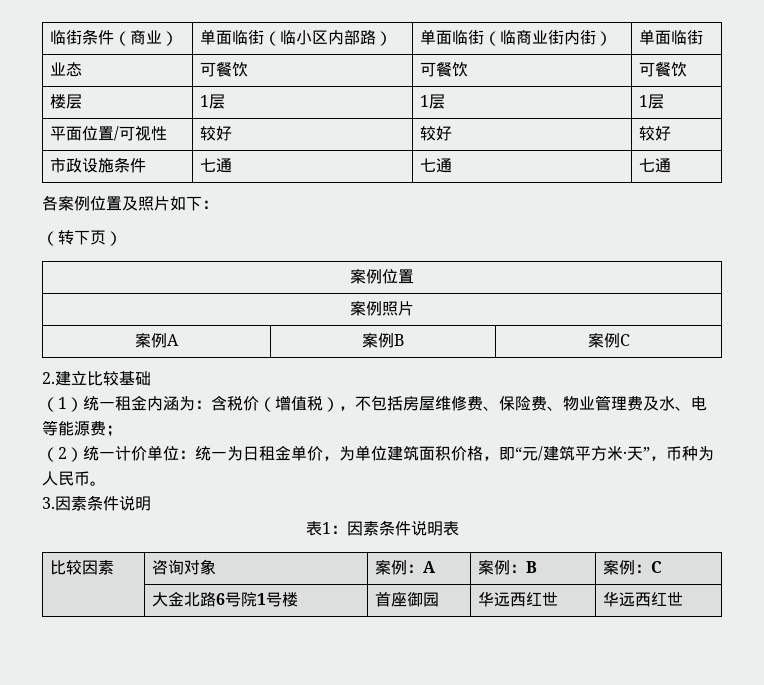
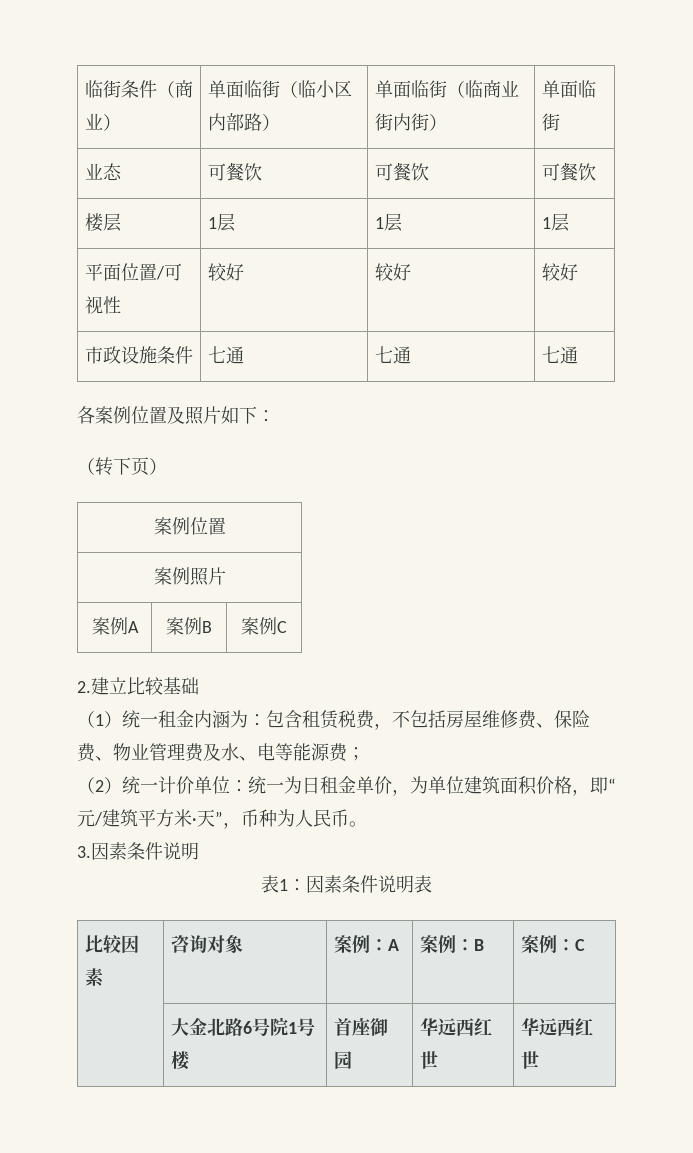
[211,395,339,412] 含税价（增值税） -> [266,710,375,729] 包含租赁税费

